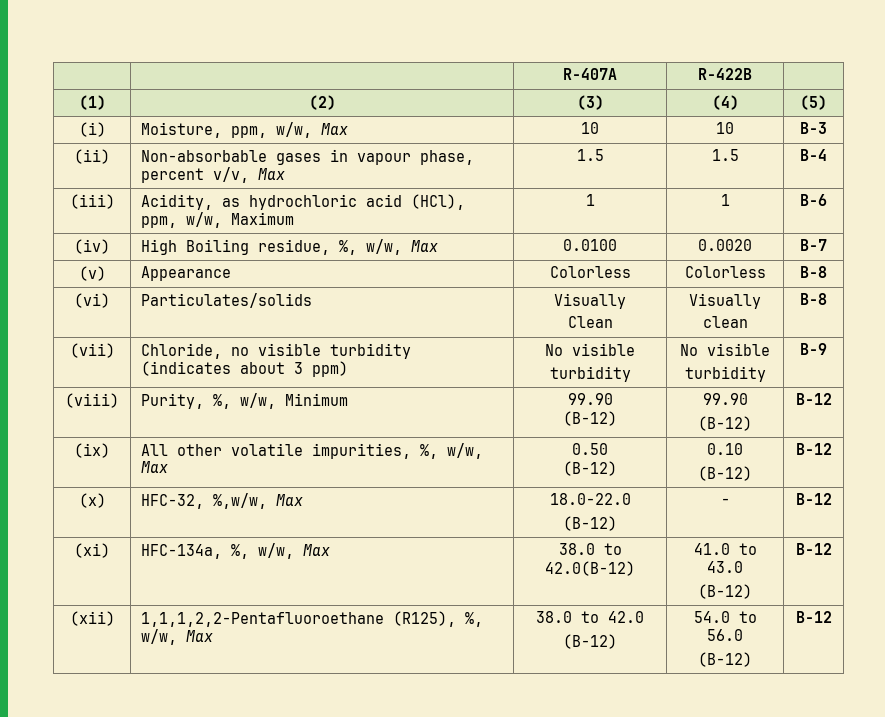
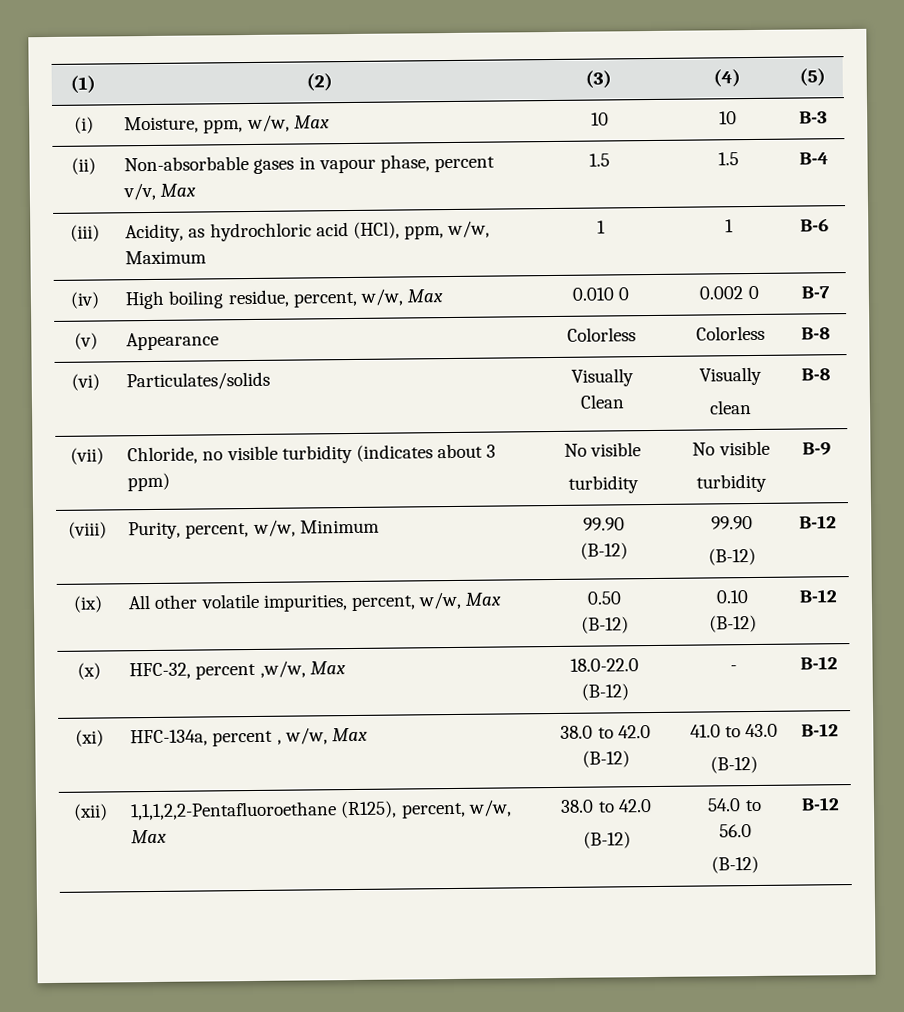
[563,68,617,80] [698,68,752,80] | | R-407A | R-422B | // -> (69, 84) none
[186,239,439,255] [563,239,617,251] [698,239,752,251] Boiling residue, %, w/w, Max | 0.0100 | 0.0020 -> [168,288,443,309] [571,287,630,301] [699,285,759,300] boiling residue, percent, w/w, Max | 0.010 0 | 0.002 0
[213,394,232,409] %, -> [185,523,250,539] percent,
[420,444,439,459] %, -> [350,595,416,612] percent,
[213,493,268,509] %,w/w, -> [195,660,306,680] percent ,w/w,
[231,543,331,559] [558,543,622,555] [545,561,635,576] %, w/w, Max | 38.0 to 42.0(B-12) -> [212,727,368,747] [560,725,651,739] [581,750,630,768] percent , w/w, Max | 38.0 to 42.0 (B-12)
[465,612,484,627] %, -> [400,802,466,819] percent,

